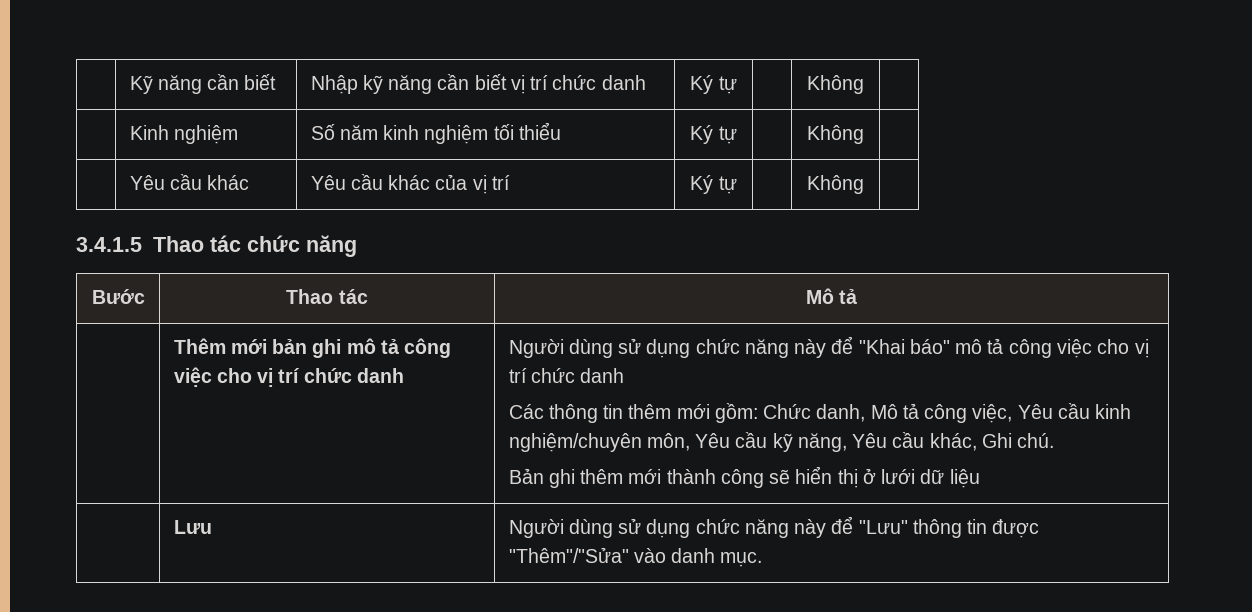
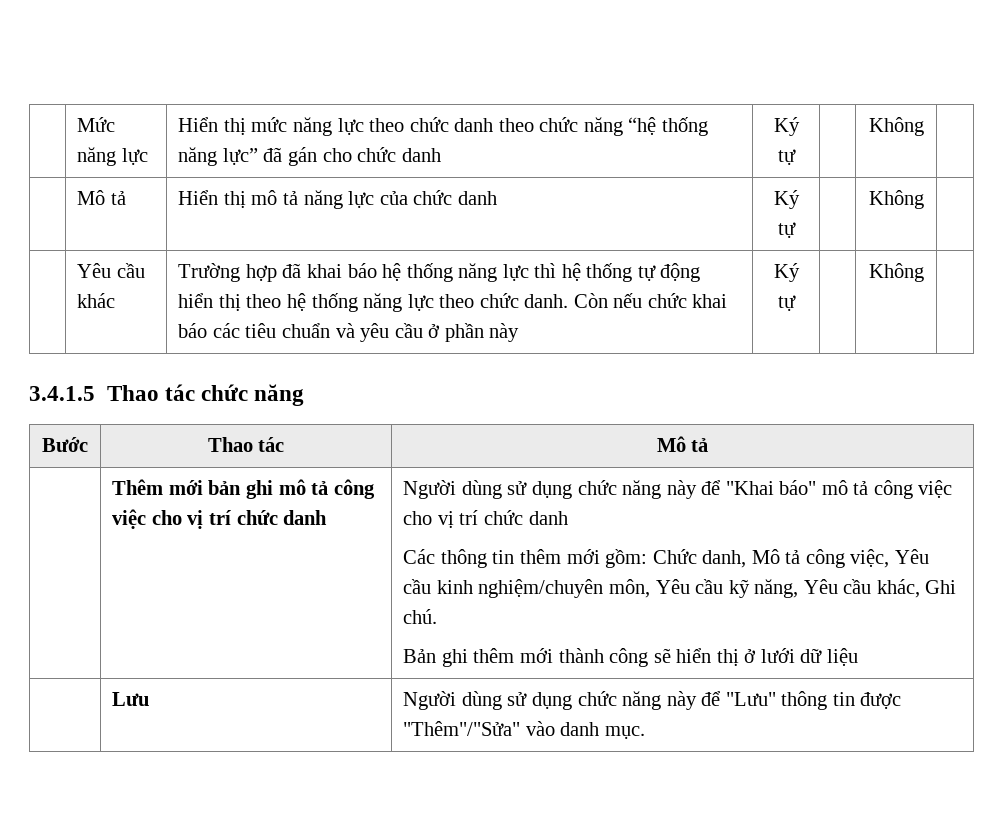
[129,74,277,94] [310,74,646,94] [690,75,737,94] [807,75,864,94] [129,125,238,144] [310,122,561,144] | Kỹ năng cần biết | Nhập kỹ năng cần biết vị trí chức danh | Ký tự | | Không | // | Kinh nghiệm | Số năm kinh nghiệm tối thiểu -> [77,117,116,132] [77,147,148,166] [178,117,708,136] [178,147,441,166] [773,117,800,136] [777,149,796,165] [868,117,924,136] [77,190,126,205] [178,190,497,209] | Mức năng lực | Hiển thị mức năng lực theo chức danh theo chức năng “hệ thống năng lực” đã gán cho chức danh | Ký tự | | Không | // | Mô tả | Hiển thị mô tả năng lực của chức danh
[310,174,510,194] Yêu cầu khác của vị trí -> [178,263,701,282] [178,293,728,312] [178,323,520,342] Trường hợp đã khai báo hệ thống năng lực thì hệ thống tự động hiển thị theo hệ thống năng lực theo chức danh. Còn nếu chức khai báo các tiêu chuẩn và yêu cầu ở phần này

